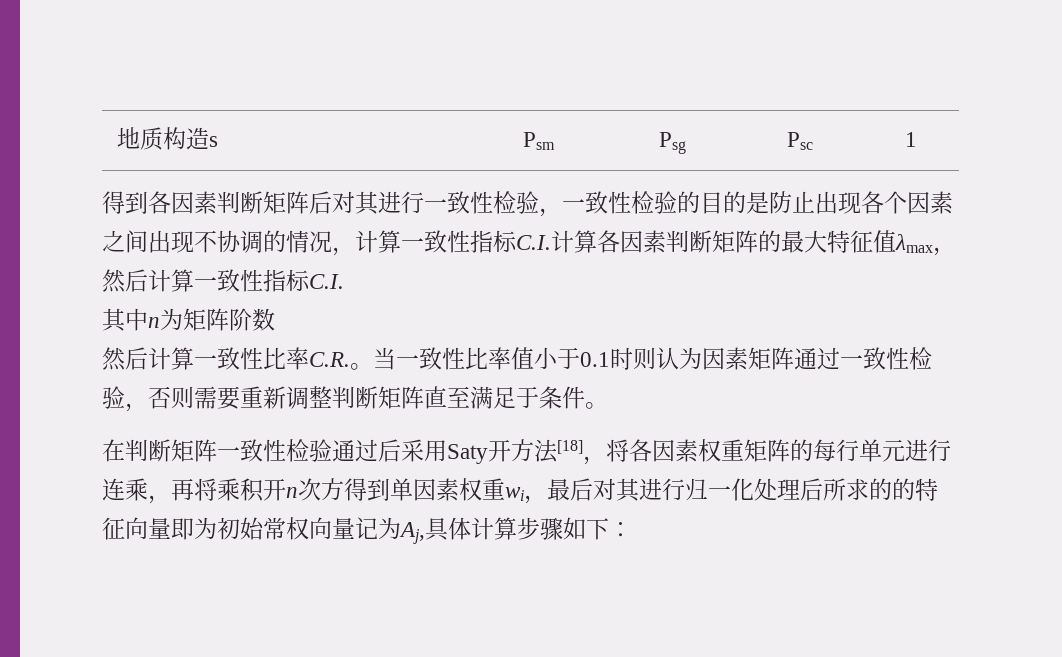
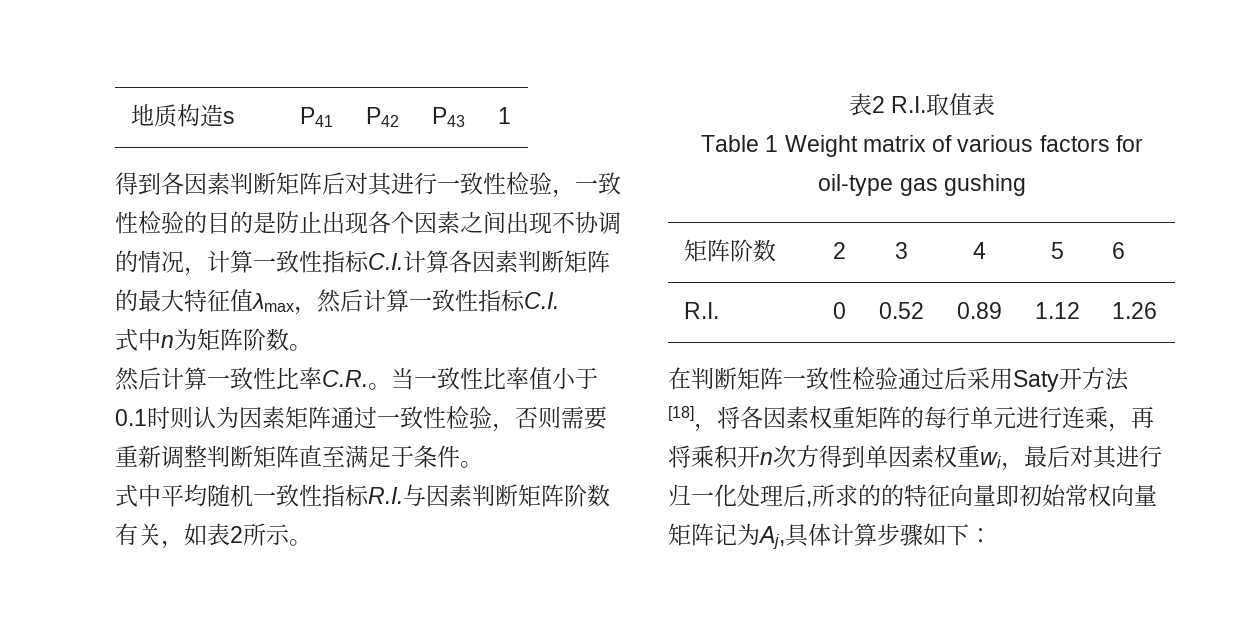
[523,132,555,150] [658,132,686,154] [787,132,813,150] Psm | Psg | Psc -> [300,107,333,127] [366,107,399,127] [432,107,465,127] P41 | P42 | P43
[102,308,126,332] 其 -> [115,328,138,351] 式
(275, 319) none -> [289,344,312,351] 。
(608, 405) none -> [115,484,610,507] [115,523,312,549] [848,93,996,116] [701,135,1143,157] [818,174,1026,196] [683,239,776,262] [833,242,846,259] [895,242,908,259] [973,242,986,259] [1051,242,1064,259] [1111,242,1125,259] [683,302,719,319] [833,302,846,319] [879,302,924,319] [957,302,1002,319] [1035,302,1080,319] [1111,302,1157,319] // 式中平均随机一致性指标R.I.与因素判断矩阵阶数有关，如表2所示。 // 表2 R.I.取值表 // Table 1 Weight matrix of various factors for oil-type gas gushing // 矩阵阶数 | 2 | 3 | 4 | 5 | 6 // R.I. | 0 | 0.52 | 0.89 | 1.12 | 1.26
(823, 489) none -> [806,501,812,507] ,
[194,517,217,539] 为 -> (1019, 496) none
(355, 528) none -> [668,523,714,546] 矩阵

